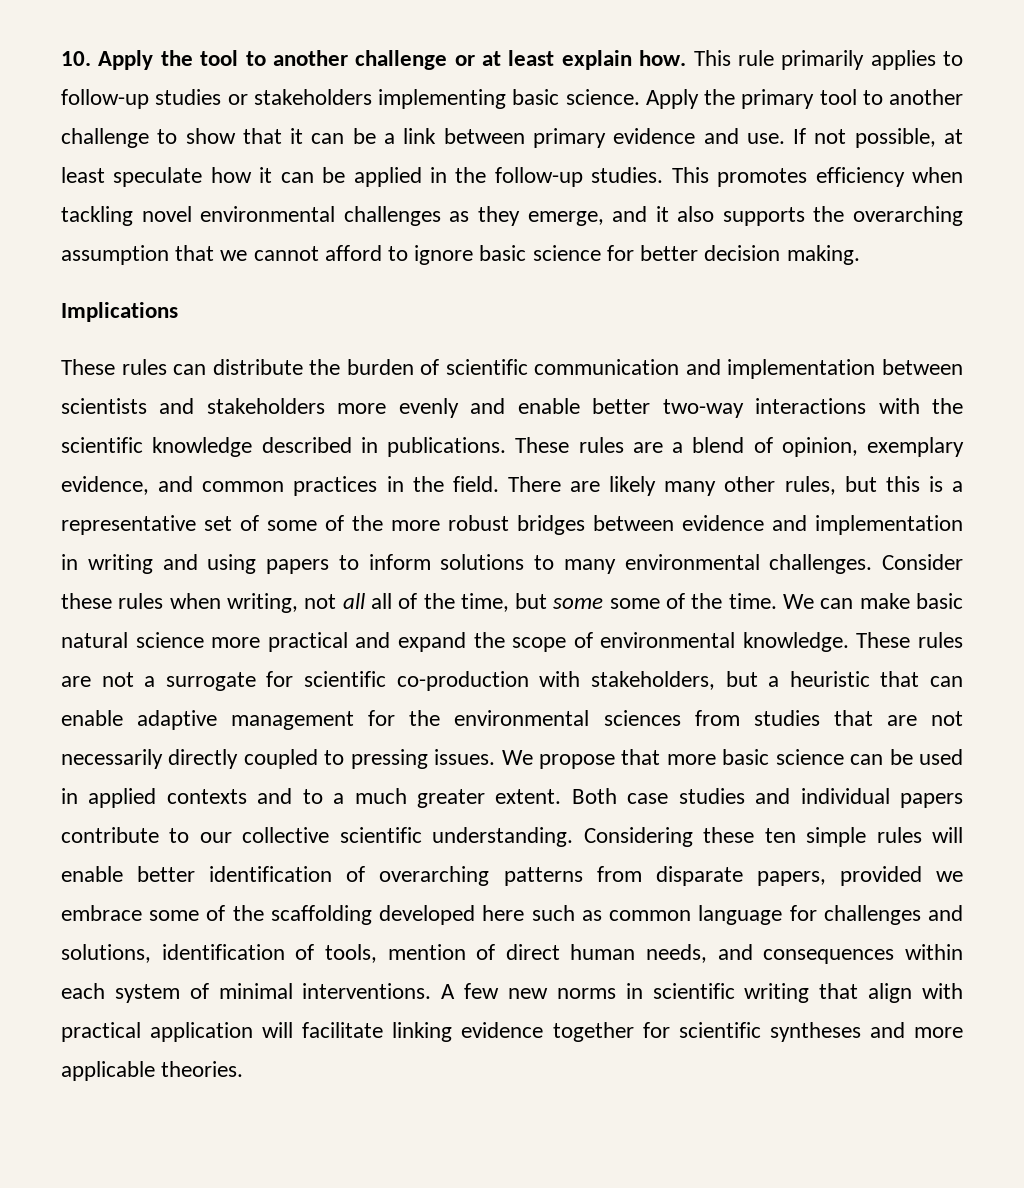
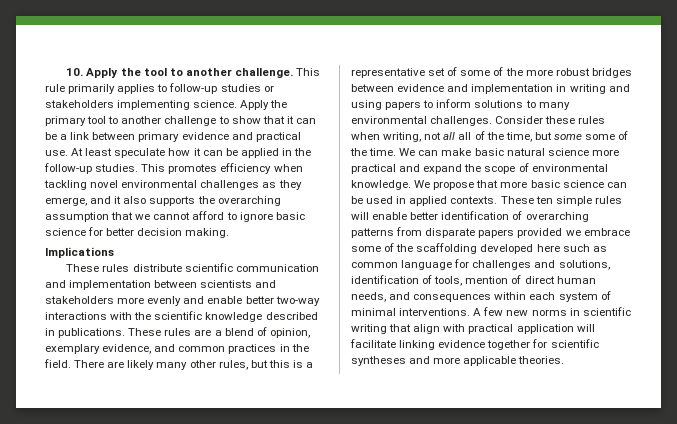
[355,50,687,70] challenge or at least explain how. -> [234,68,293,78] challenge.
[512,89,560,105] basic -> (191, 105) none
[746,128,963,148] use. If not possible, at -> [255,132,301,142] [45,148,84,156] practical use. At
[173,359,440,375] can distribute the burden of -> [132,264,182,272] distribute
[856,632,963,648] [61,671,964,691] [61,710,964,730] [61,749,496,769] These rules are not a surrogate for scientific co-production with stakeholders, but a heuristic that can enable adaptive management for the environmental sciences from studies that are not necessarily directly coupled to pressing issues. -> (411, 185) none
[166,788,964,808] [61,827,755,847] contexts and to a much greater extent. Both case studies and individual papers contribute to our collective scientific understanding. Considering these -> [450,196,534,204] contexts. These
[756,871,826,886] papers, -> [478,229,515,238] papers

